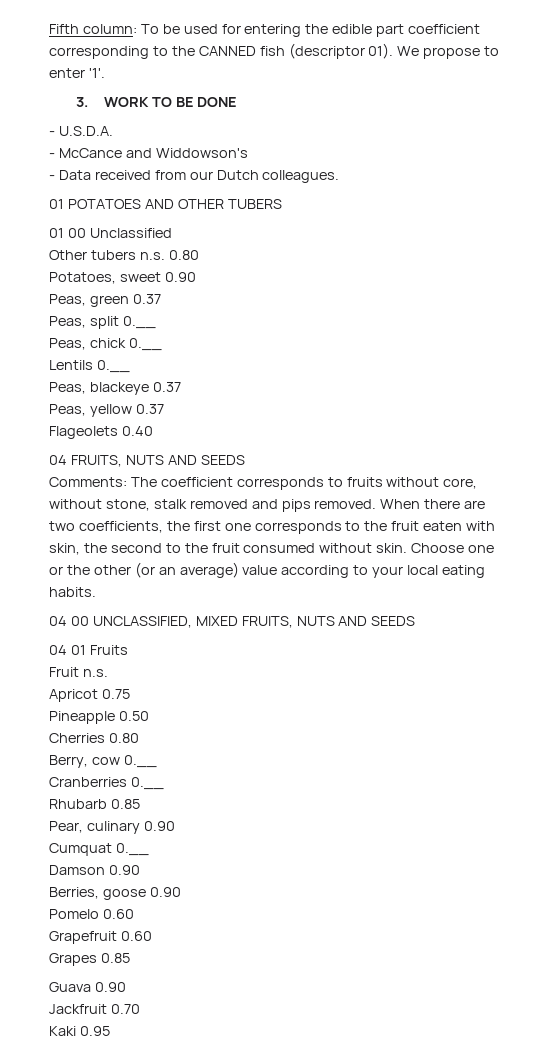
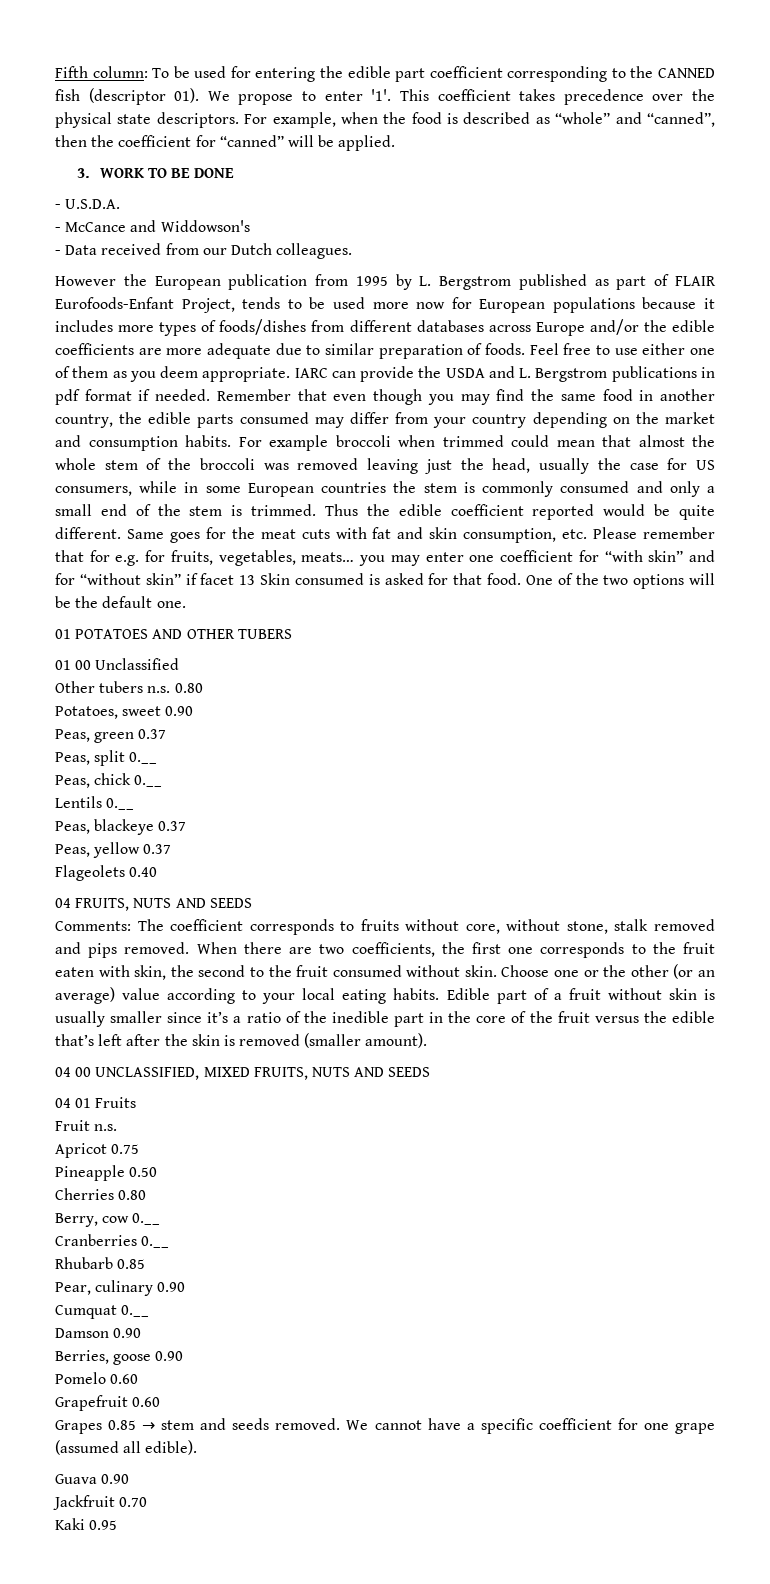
(105, 73) none -> [399,89,716,105] [55,112,715,128] [55,135,396,151] This coefficient takes precedence over the physical state descriptors. For example, when the food is described as “whole” and “canned”, then the coefficient for “canned” will be applied.
(340, 176) none -> [55,274,716,290] [55,297,715,313] [55,319,716,336] [55,343,715,359] [55,366,715,382] [55,389,716,405] [55,412,715,428] [55,435,715,451] [55,458,715,474] [55,481,716,497] [55,504,715,520] [55,527,716,543] [55,550,716,566] [55,573,715,589] [55,596,186,608] // However the European publication from 1995 by L. Bergstrom published as part of FLAIR Eurofoods-Enfant Project, tends to be used more now for European populations because it includes more types of foods/dishes from different databases across Europe and/or the edible coefficients are more adequate due to similar preparation of foods. Feel free to use either one of them as you deem appropriate. IARC can provide the USDA and L. Bergstrom publications in pdf format if needed. Remember that even though you may find the same food in another country, the edible parts consumed may differ from your country depending on the market and consumption habits. For example broccoli when trimmed could mean that almost the whole stem of the broccoli was removed leaving just the head, usually the case for US consumers, while in some European countries the stem is commonly consumed and only a small end of the stem is trimmed. Thus the edible coefficient reported would be quite different. Same goes for the meat cuts with fat and skin consumption, etc. Please remember that for e.g. for fruits, vegetables, meats… you may enter one coefficient for “with skin” and for “without skin” if facet 13 Skin consumed is asked for that food. One of the two options will be the default one.
(96, 592) none -> [446,988,716,1004] [55,1011,715,1027] [55,1033,428,1048] Edible part of a fruit without skin is usually smaller since it’s a ratio of the inedible part in the core of the fruit versus the edible that’s left after the skin is removed (smaller amount).
(130, 958) none -> [142,1418,716,1434] [55,1440,198,1455] → stem and seeds removed. We cannot have a specific coefficient for one grape (assumed all edible).

